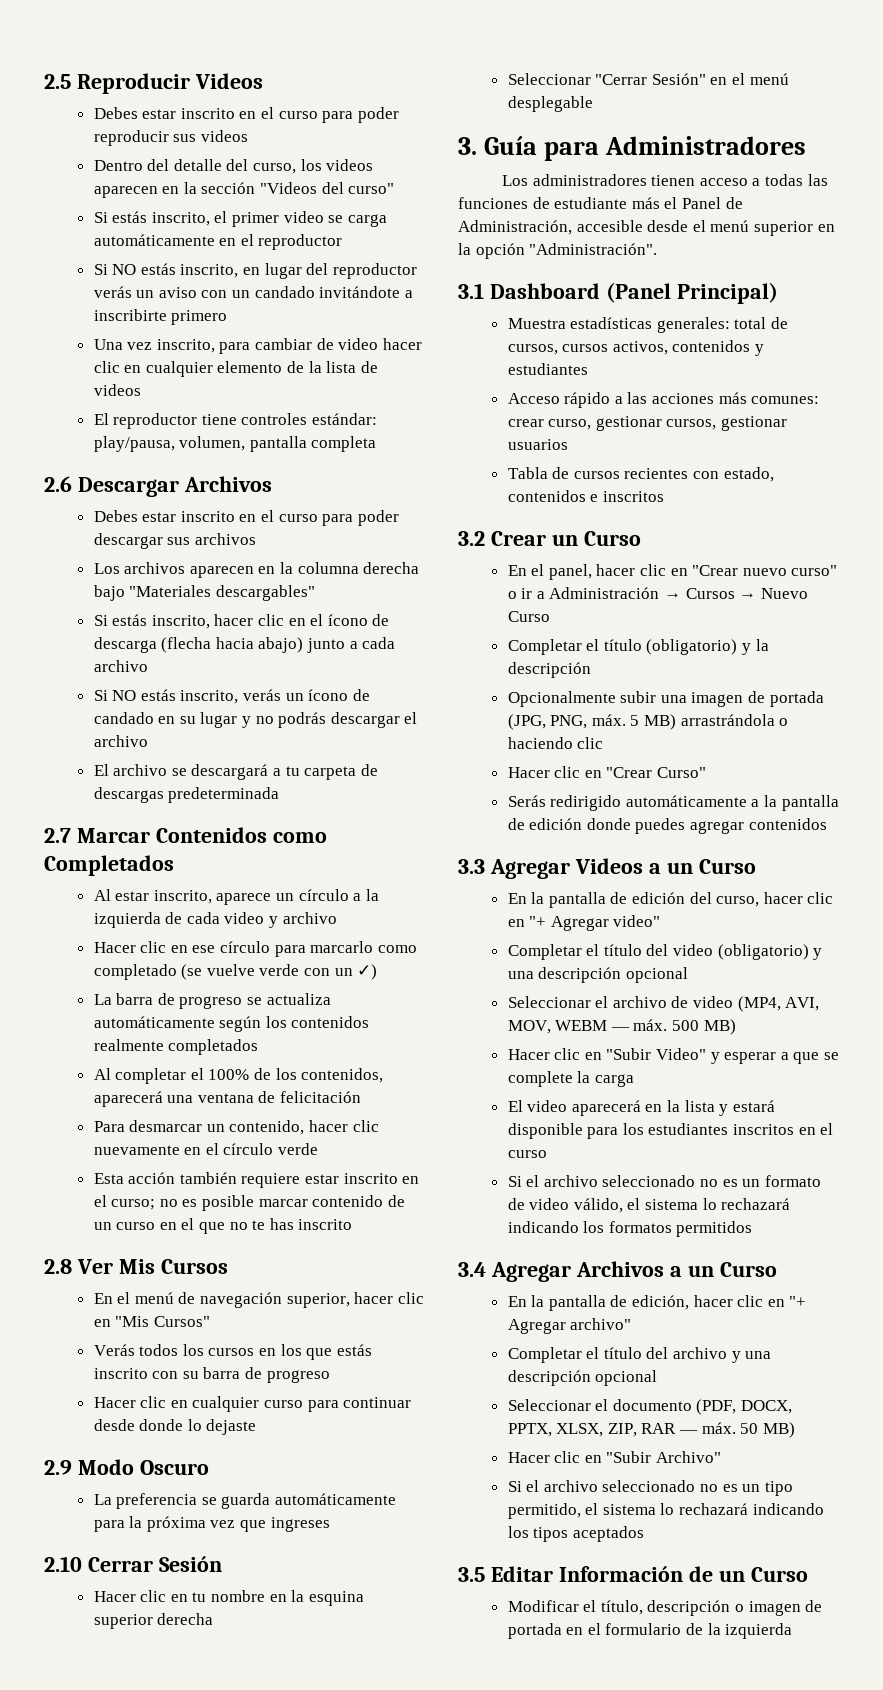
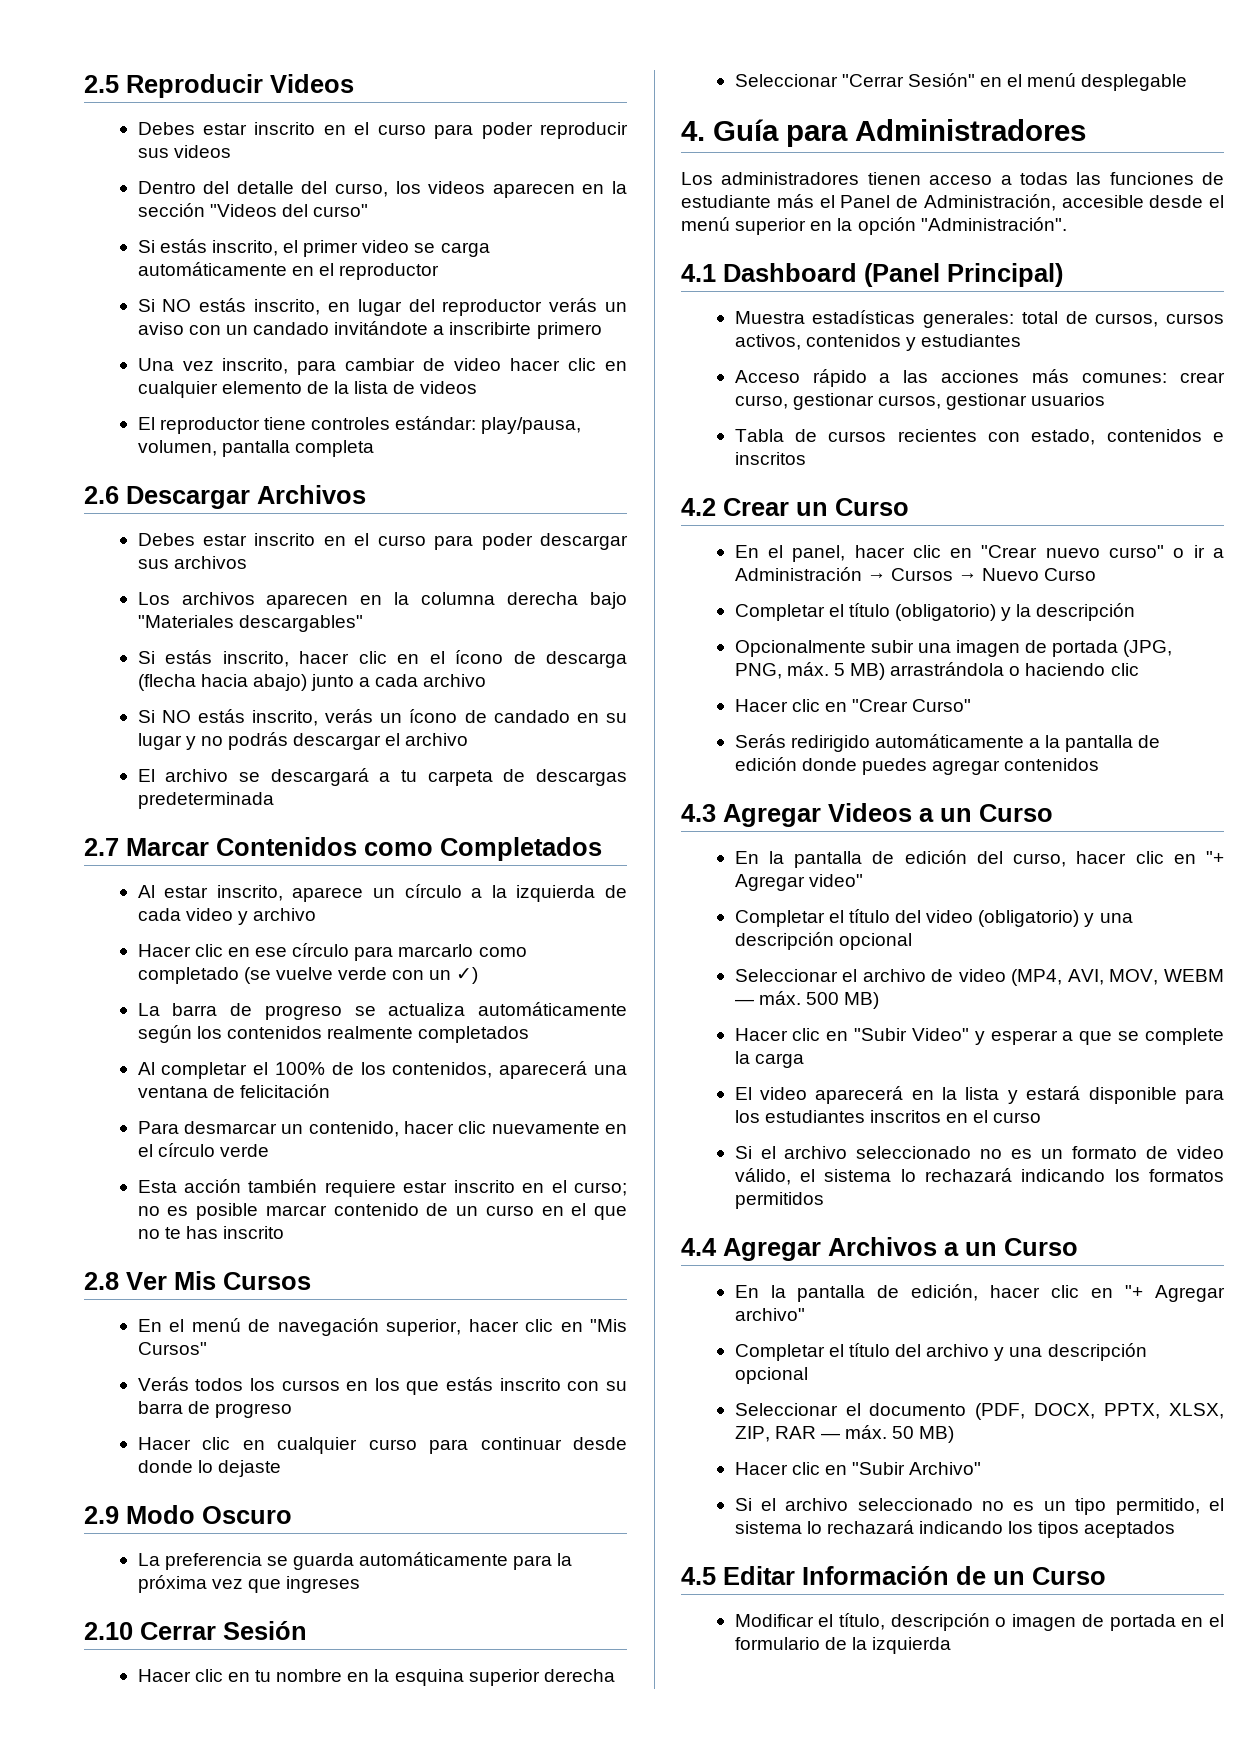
[458,137,477,155] 3. -> [681,121,705,141] 4.
[458,283,484,299] 3.1 -> [681,264,716,282] 4.1
[458,531,485,546] 3.2 -> [681,498,716,516] 4.2
[458,859,485,874] 3.3 -> [681,804,716,822] 4.3
[458,1262,486,1277] 3.4 -> [681,1238,717,1256] 4.4
[458,1567,485,1582] 3.5 -> [681,1567,716,1585] 4.5

